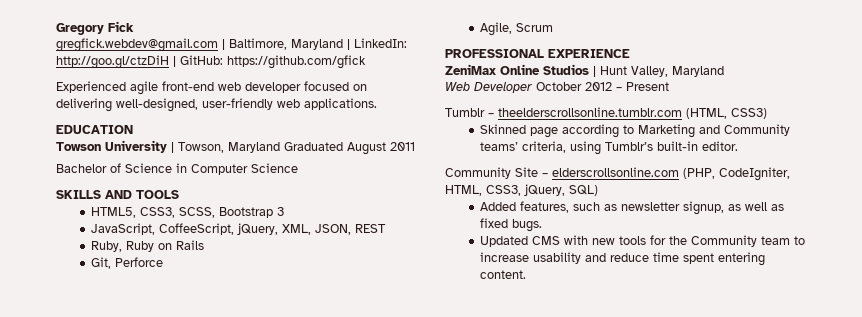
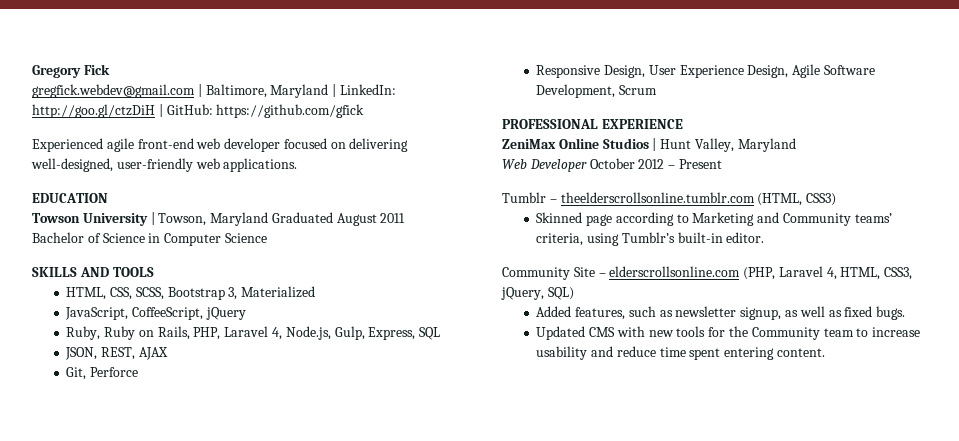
[91,207,285,218] [91,223,387,235] [91,240,205,252] [91,257,164,269] [480,22,513,36] HTML5, CSS3, SCSS, Bootstrap 3 // JavaScript, CoffeeScript, jQuery, XML, JSON, REST // Ruby, Ruby on Rails // Git, Perforce // Agile, -> [66,286,316,300] [65,307,246,320] [66,326,441,340] [65,347,168,360] [66,367,139,380] [536,64,876,78] [536,84,616,98] HTML, CSS, SCSS, Bootstrap 3, Materialized // JavaScript, CoffeeScript, jQuery // Ruby, Ruby on Rails, PHP, Laravel 4, Node.js, Gulp, Express, SQL // JSON, REST, AJAX // Git, Perforce // Responsive Design, User Experience Design, Agile Software Development,
[719,167,790,181] CodeIgniter, -> [778,266,837,280] Laravel 4,

